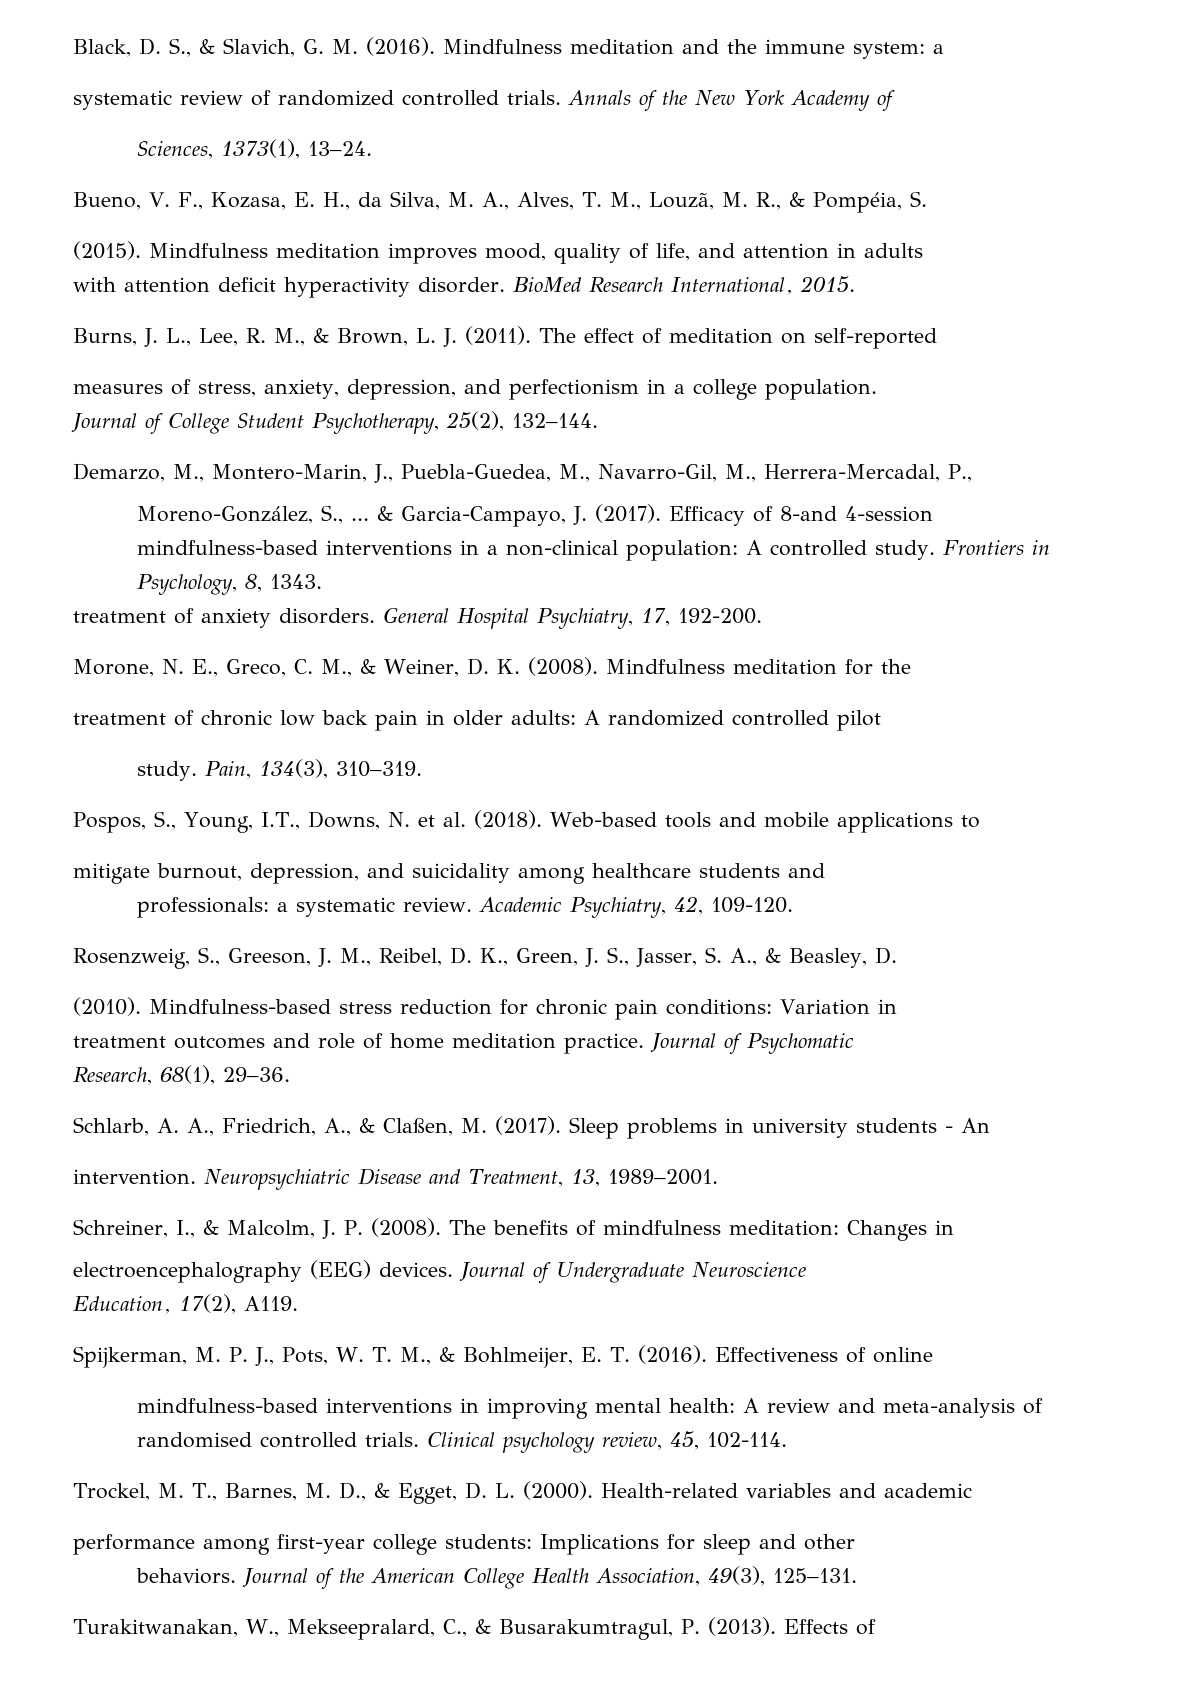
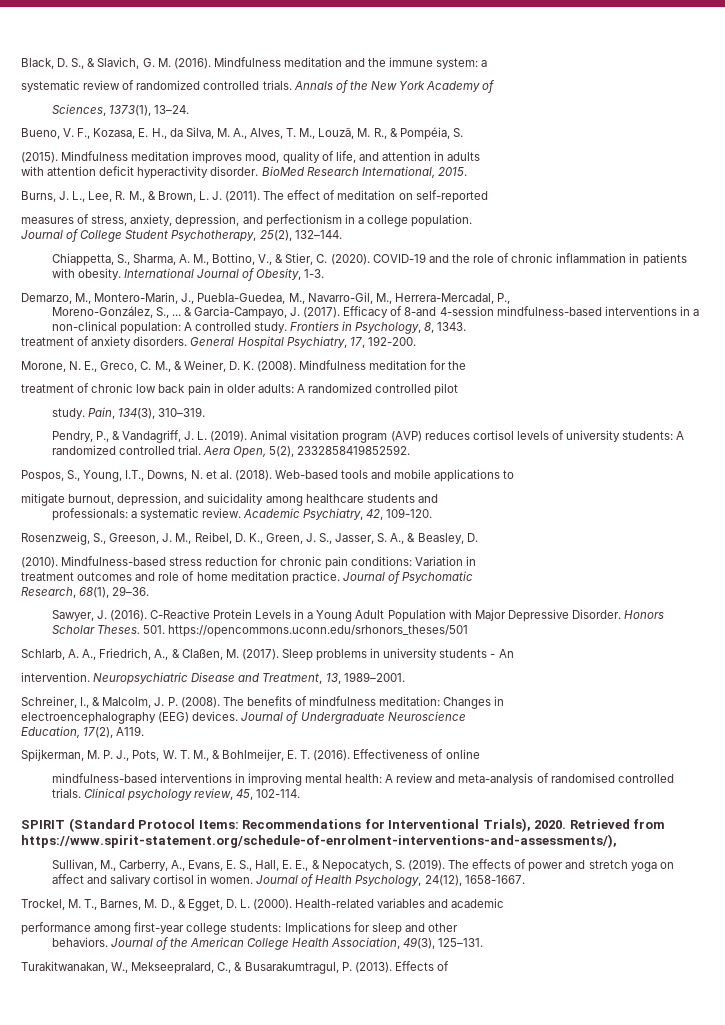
(598, 420) none -> [51,253,687,266] [51,268,325,281] // Chiappetta, S., Sharma, A. M., Bottino, V., & Stier, C. (2020). COVID-19 and the role of chronic inflammation in patients with obesity. International Journal of Obesity, 1-3.
(423, 769) none -> [51,430,685,443] [51,445,411,458] // Pendry, P., & Vandagriff, J. L. (2019). Animal visitation program (AVP) reduces cortisol levels of university students: A randomized controlled trial. Aera Open, 5(2), 2332858419852592.
(290, 1074) none -> [51,609,665,622] [51,625,468,637] // Sawyer, J. (2016). C-Reactive Protein Levels in a Young Adult Population with Major Depressive Disorder. Honors Scholar Theses. 501. https://opencommons.uconn.edu/srhonors_theses/501
(788, 1440) none -> [21,818,666,832] [21,834,617,848] [51,859,674,872] [51,874,525,887] // SPIRIT (Standard Protocol Items: Recommendations for Interventional Trials), 2020. Retrieved from https://www.spirit-statement.org/schedule-of-enrolment-interventions-and-assessments/), // Sullivan, M., Carberry, A., Evans, E. S., Hall, E. E., & Nepocatych, S. (2019). The effects of power and stretch yoga on affect and salivary cortisol in women. Journal of Health Psychology, 24(12), 1658-1667.

